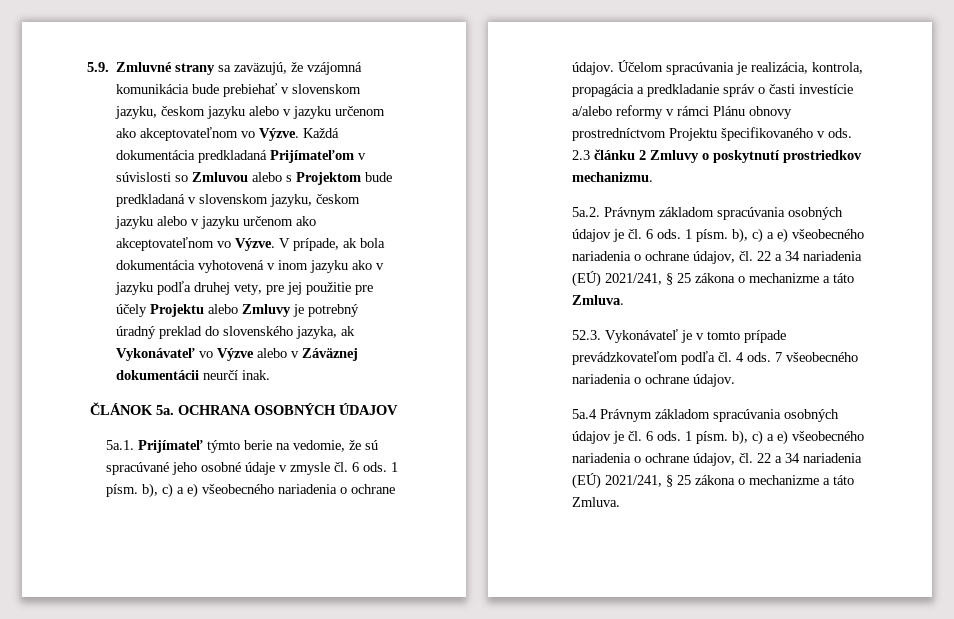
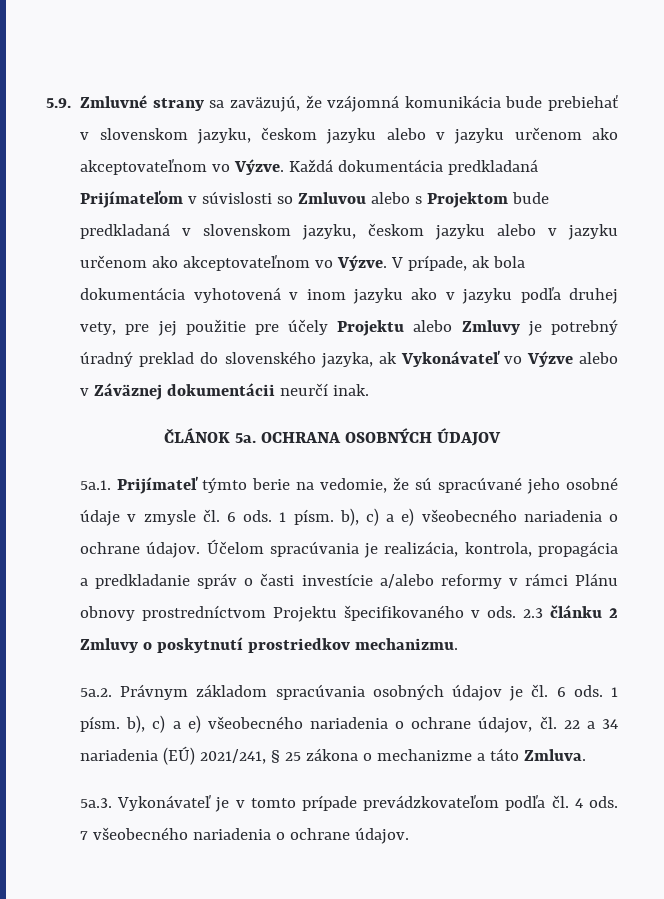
[572,330,602,340] 52.3. -> [80,798,113,808] 5a.3.
[572,409,840,422] [572,430,865,445] [572,453,863,466] [572,473,855,489] [572,497,621,507] // 5a.4 Právnym základom spracúvania osobných údajov je čl. 6 ods. 1 písm. b), c) a e) všeobecného nariadenia o ochrane údajov, čl. 22 a 34 nariadenia (EÚ) 2021/241, § 25 zákona o mechanizme a táto Zmluva. -> (410, 835) none

